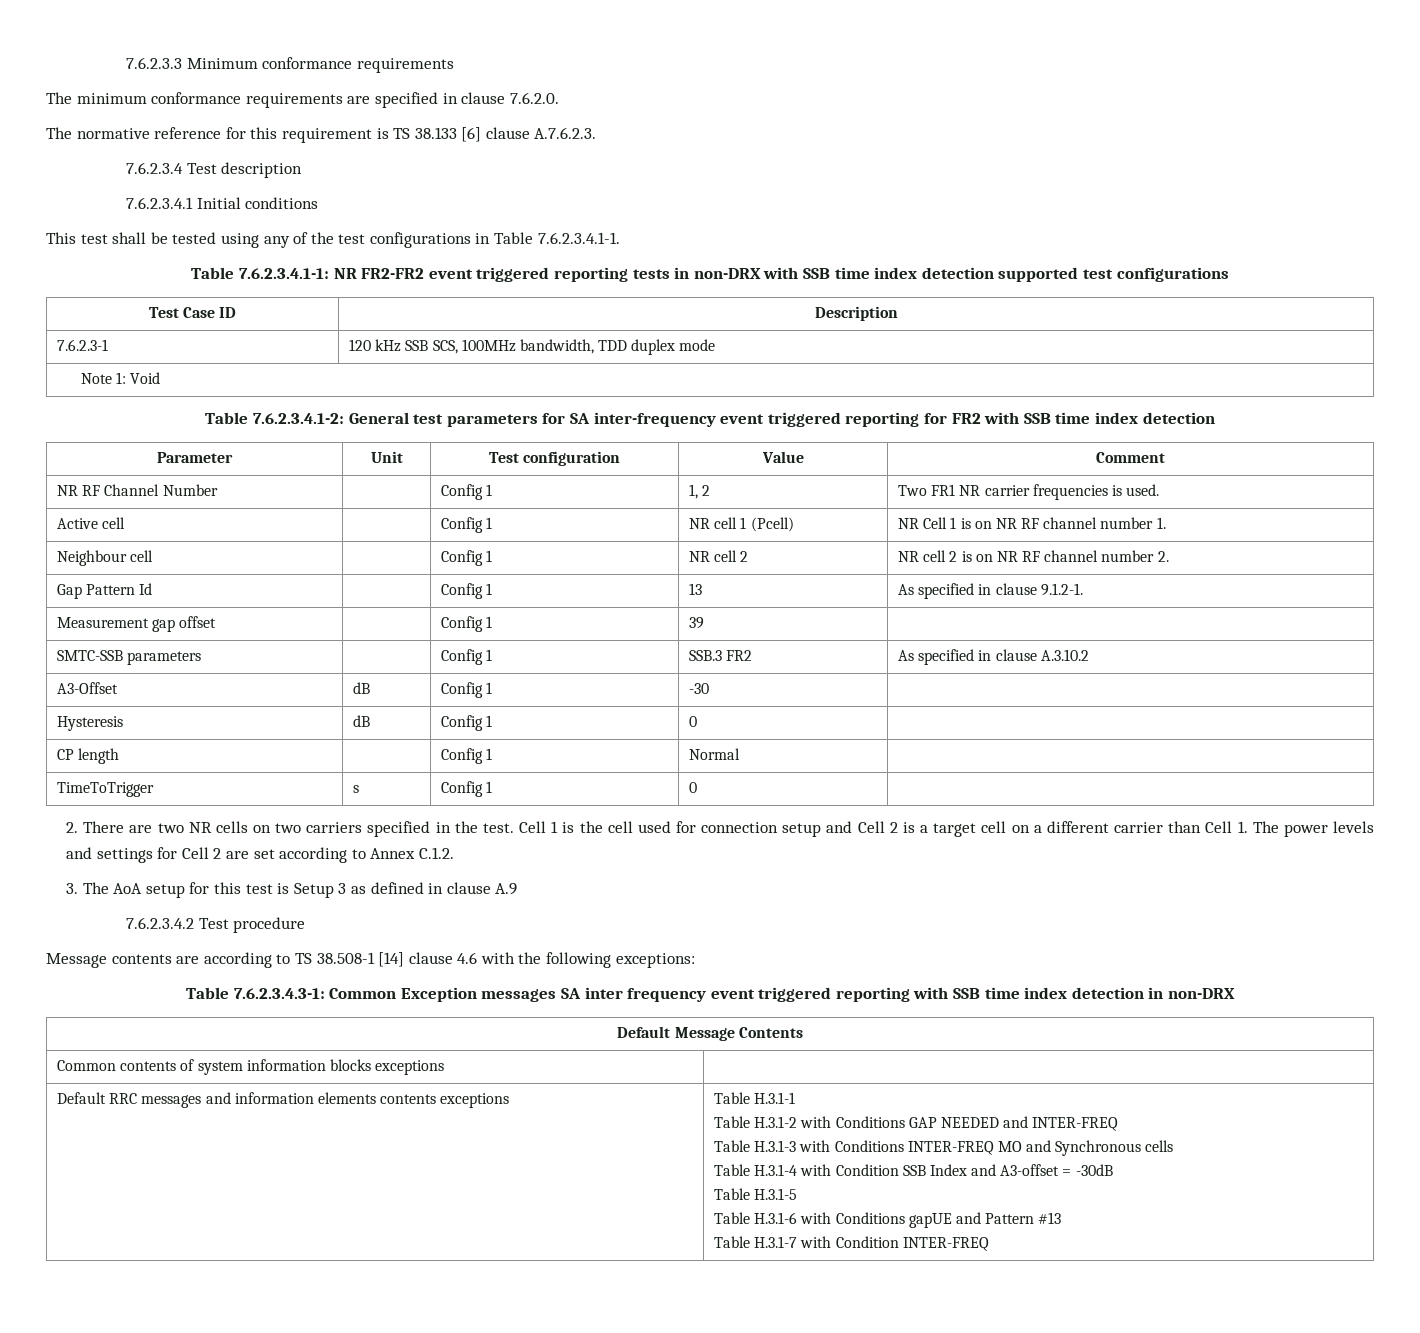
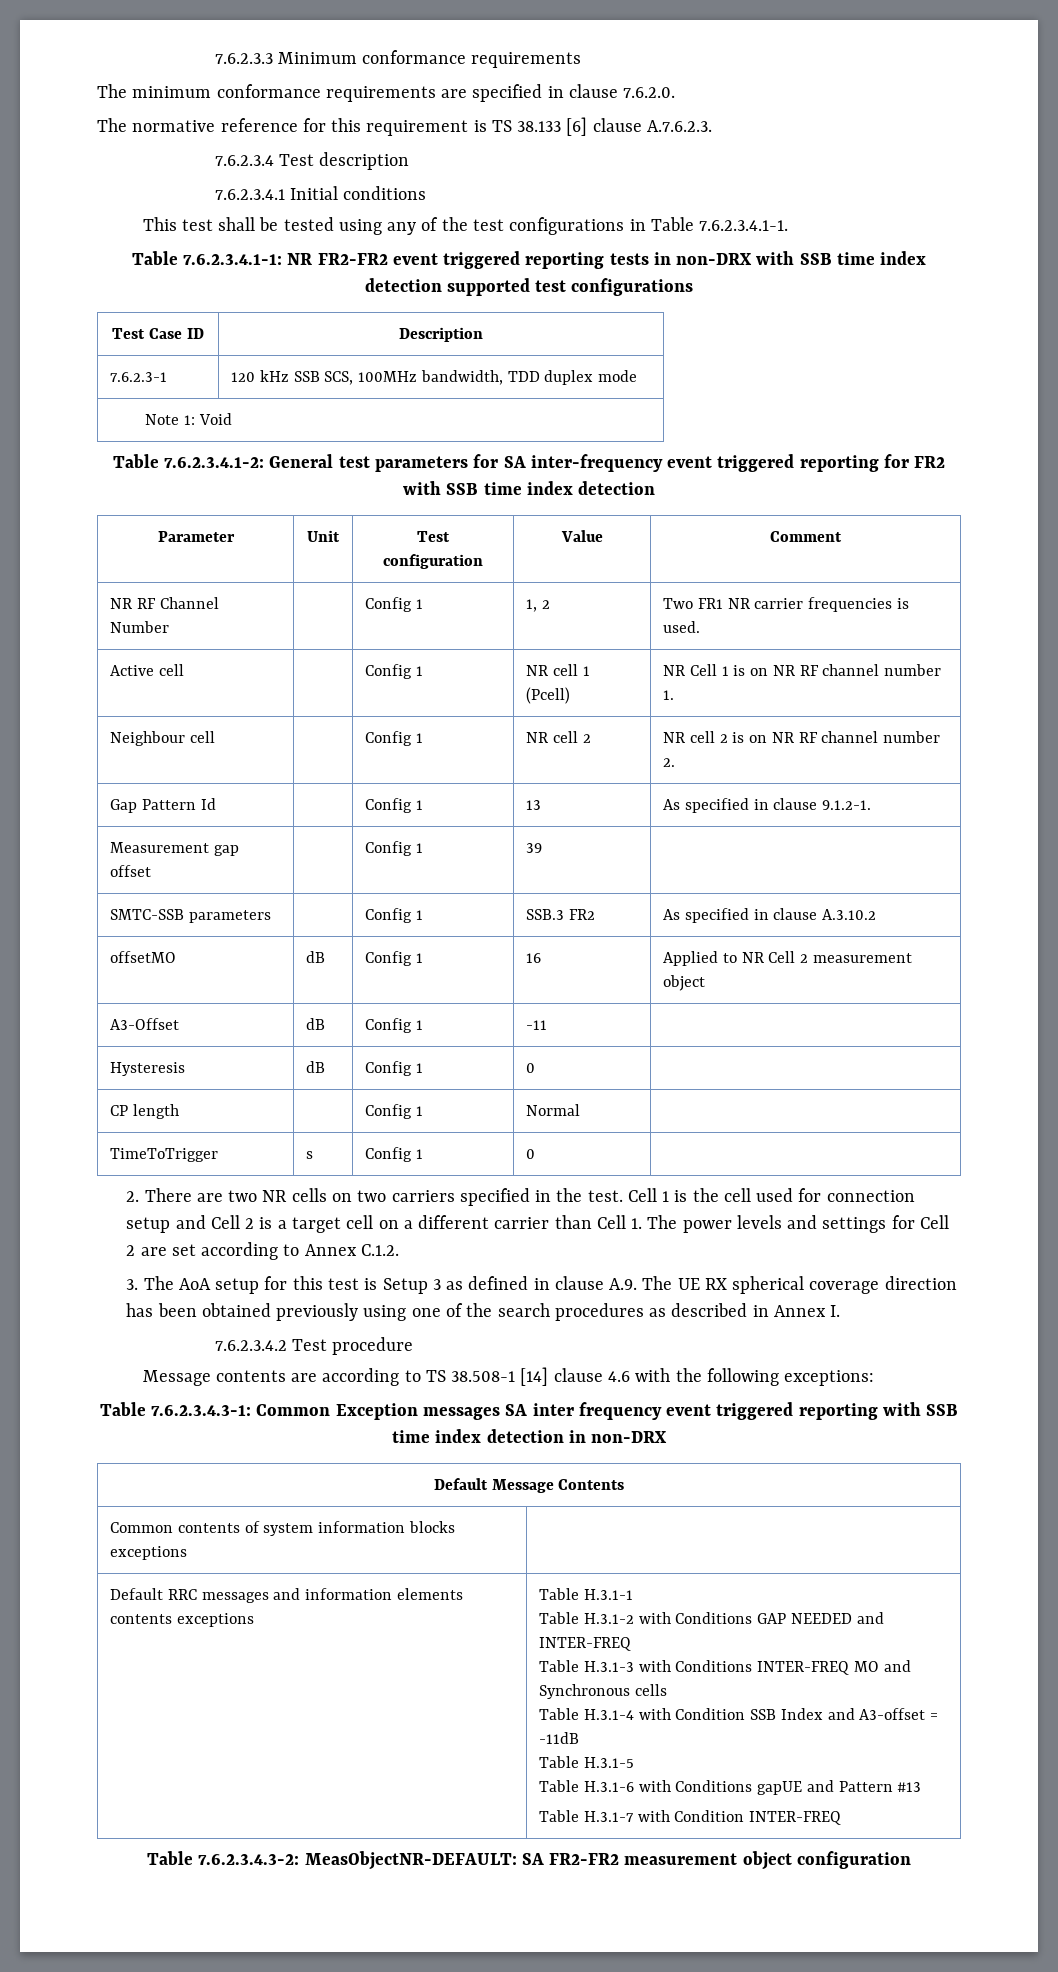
(1089, 655) none -> [110,951,177,963] [306,951,326,963] [365,951,423,966] [526,953,542,963] [663,951,912,966] [663,975,706,991] // offsetMO | dB | Config 1 | 16 | Applied to NR Cell 2 measurement object
[688,683,709,694] -30 -> [526,1020,548,1030] -11
[495,883,518,895] A.9 -> [609,1276,957,1294] [126,1303,841,1321] A.9. The UE RX spherical coverage direction has been obtained previously using one of the search procedures as described in Annex I.
[1075,1164,1113,1176] -30dB -> [539,1732,580,1744] -11dB
(989, 1244) none -> [147,1851,911,1870] // Table 7.6.2.3.4.3-2: MeasObjectNR-DEFAULT: SA FR2-FR2 measurement object configuration

